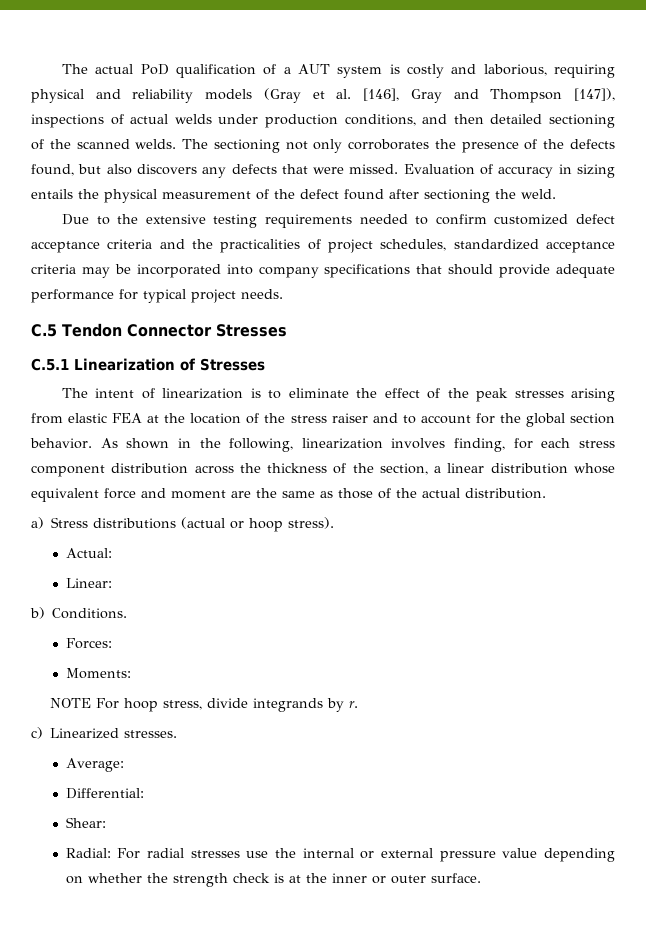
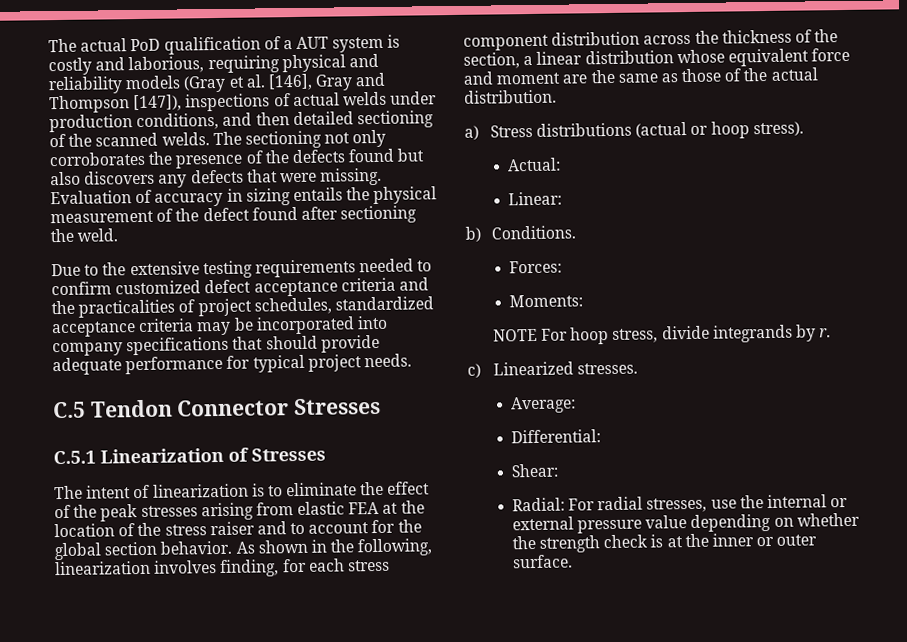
[31,164,74,176] found, -> [348,148,395,163] found
[349,164,399,174] missed. -> [320,167,383,186] missing.
[190,850,240,858] stresses -> [646,497,708,513] stresses,

